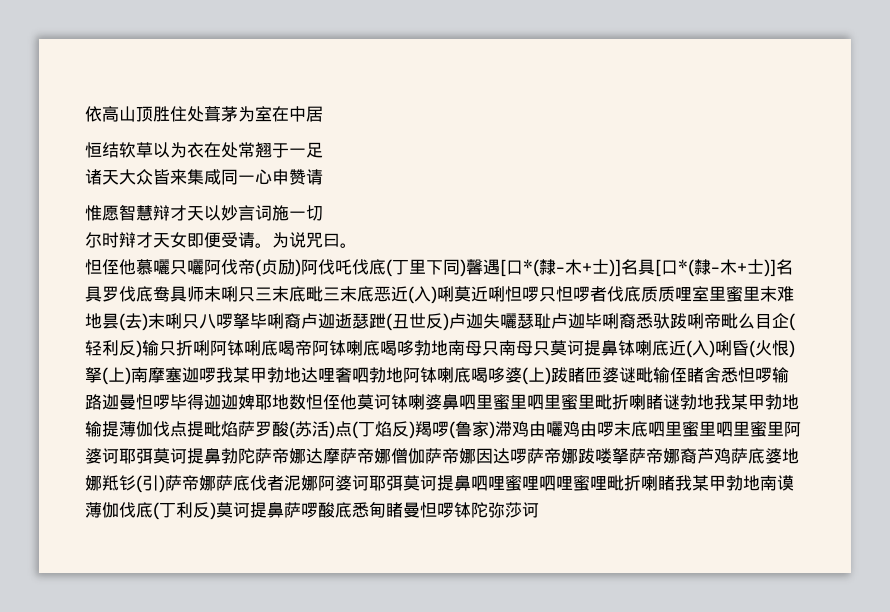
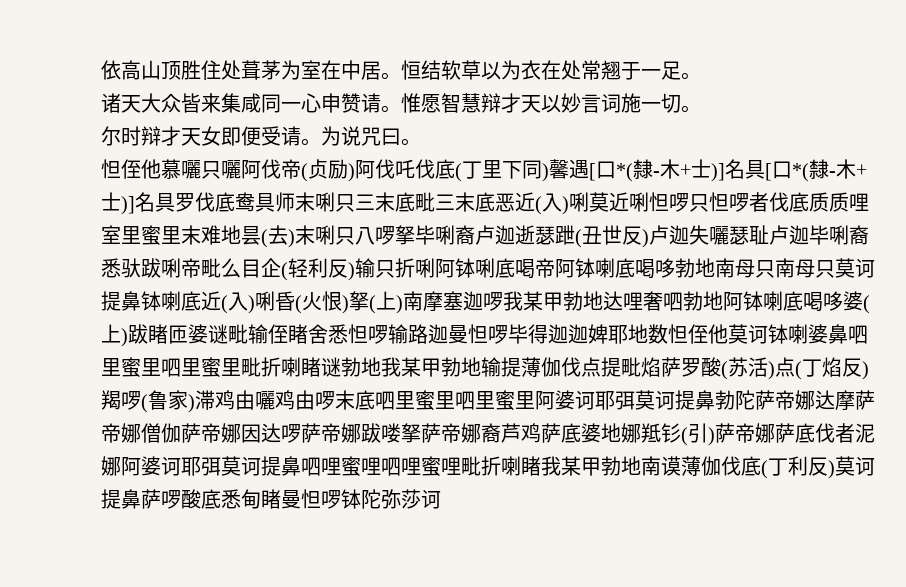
(323, 114) // -> [381,72,401,80] 。
(323, 150) none -> [681,72,701,80] 。
(323, 177) // -> [381,105,401,113] 。
(323, 213) none -> [681,105,701,113] 。

